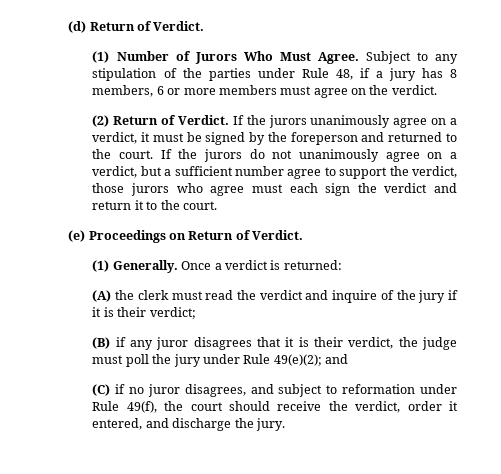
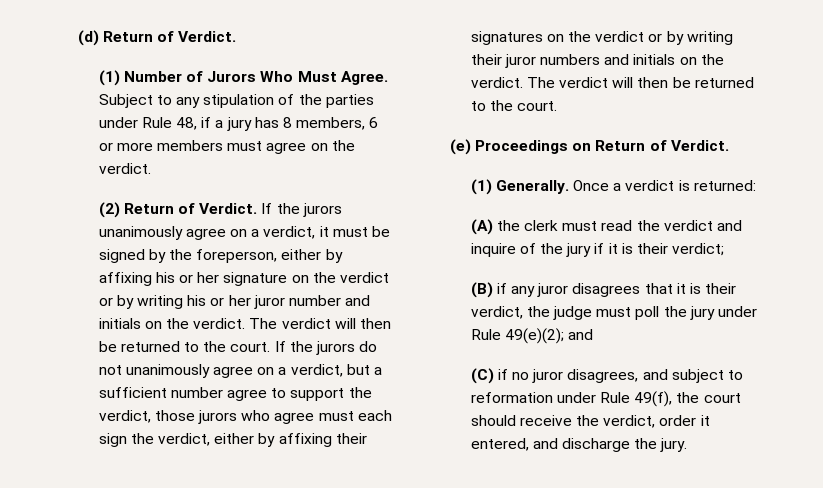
[290,132,385,145] foreperson and -> [196,249,343,263] [98,272,390,286] [98,295,371,309] [98,318,392,329] [98,341,117,352] foreperson, either by affixing his or her signature on the verdict or by writing his or her juror number and initials on the verdict. The verdict will then be
[384,183,457,193] [92,200,144,210] verdict and return it -> [158,433,367,447] [470,31,733,45] [470,54,724,68] [470,77,754,88] verdict, either by affixing their signatures on the verdict or by writing their juror numbers and initials on the verdict. The verdict will then be returned

